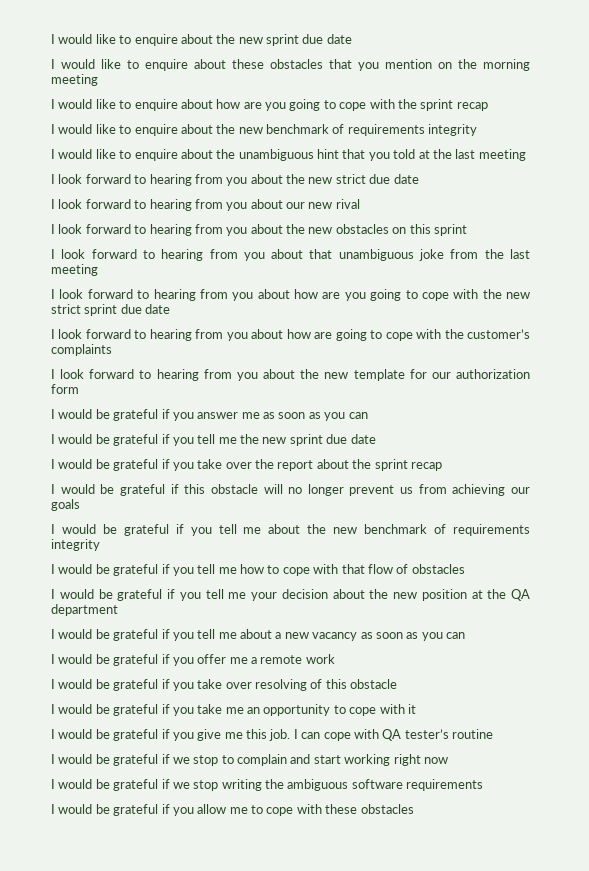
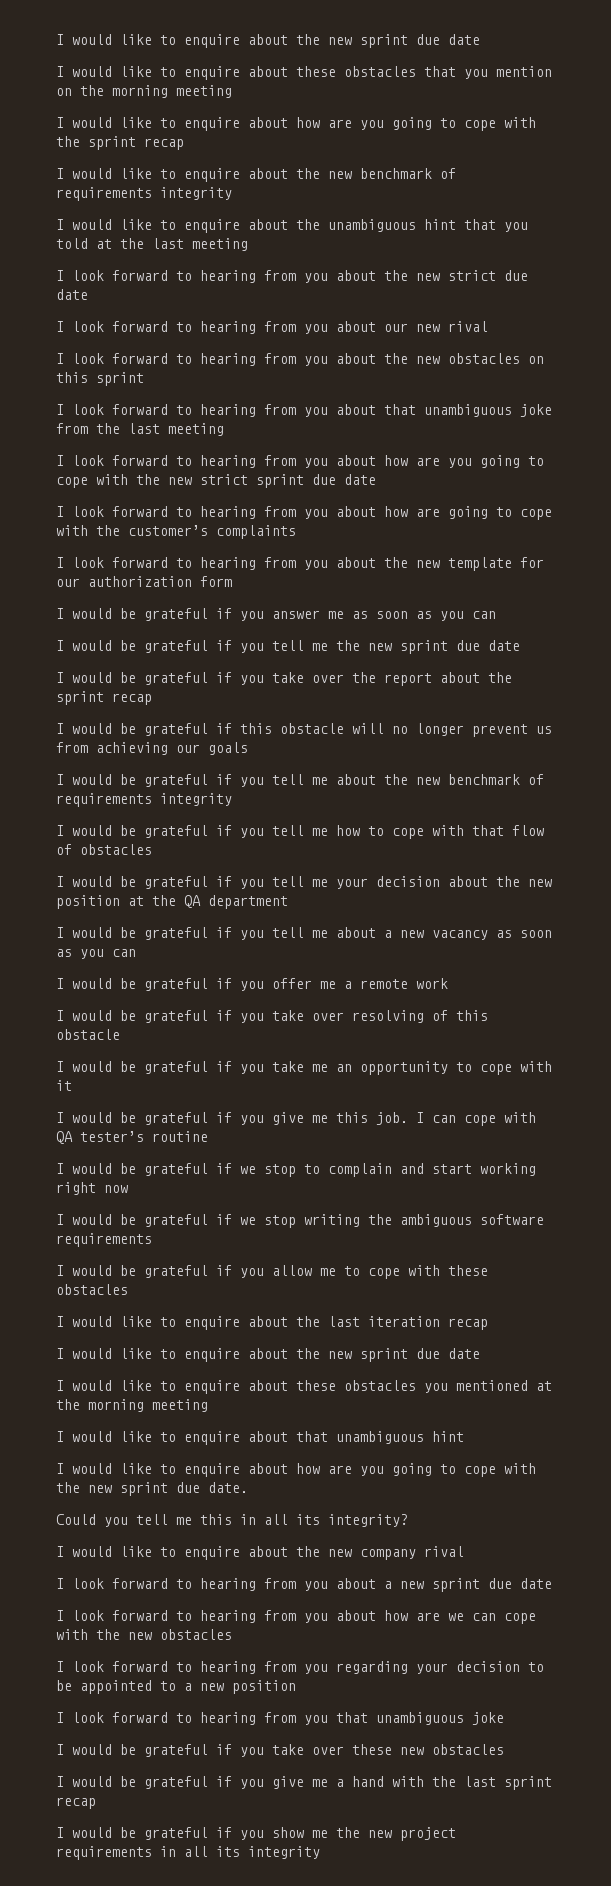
(414, 809) none -> [56,1316,488,1330] [56,1348,480,1362] [56,1380,552,1394] [56,1399,208,1412] [56,1431,464,1445] [56,1463,536,1477] [56,1482,248,1496] [56,1514,408,1527] [56,1546,464,1560] [56,1578,552,1592] [56,1610,536,1624] [56,1629,232,1640] [56,1661,544,1674] [56,1680,296,1694] [56,1712,504,1725] [56,1744,504,1757] [56,1776,552,1790] [56,1797,96,1809] [56,1827,456,1841] [56,1846,320,1860] // I would like to enquire about the last iteration recap // I would like to enquire about the new sprint due date // I would like to enquire about these obstacles you mentioned at the morning meeting // I would like to enquire about that unambiguous hint // I would like to enquire about how are you going to cope with the new sprint due date. // Could you tell me this in all its integrity? // I would like to enquire about the new company rival // I look forward to hearing from you about a new sprint due date // I look forward to hearing from you about how are we can cope with the new obstacles // I look forward to hearing from you regarding your decision to be appointed to a new position // I look forward to hearing from you that unambiguous joke // I would be grateful if you take over these new obstacles // I would be grateful if you give me a hand with the last sprint recap // I would be grateful if you show me the new project requirements in all its integrity

